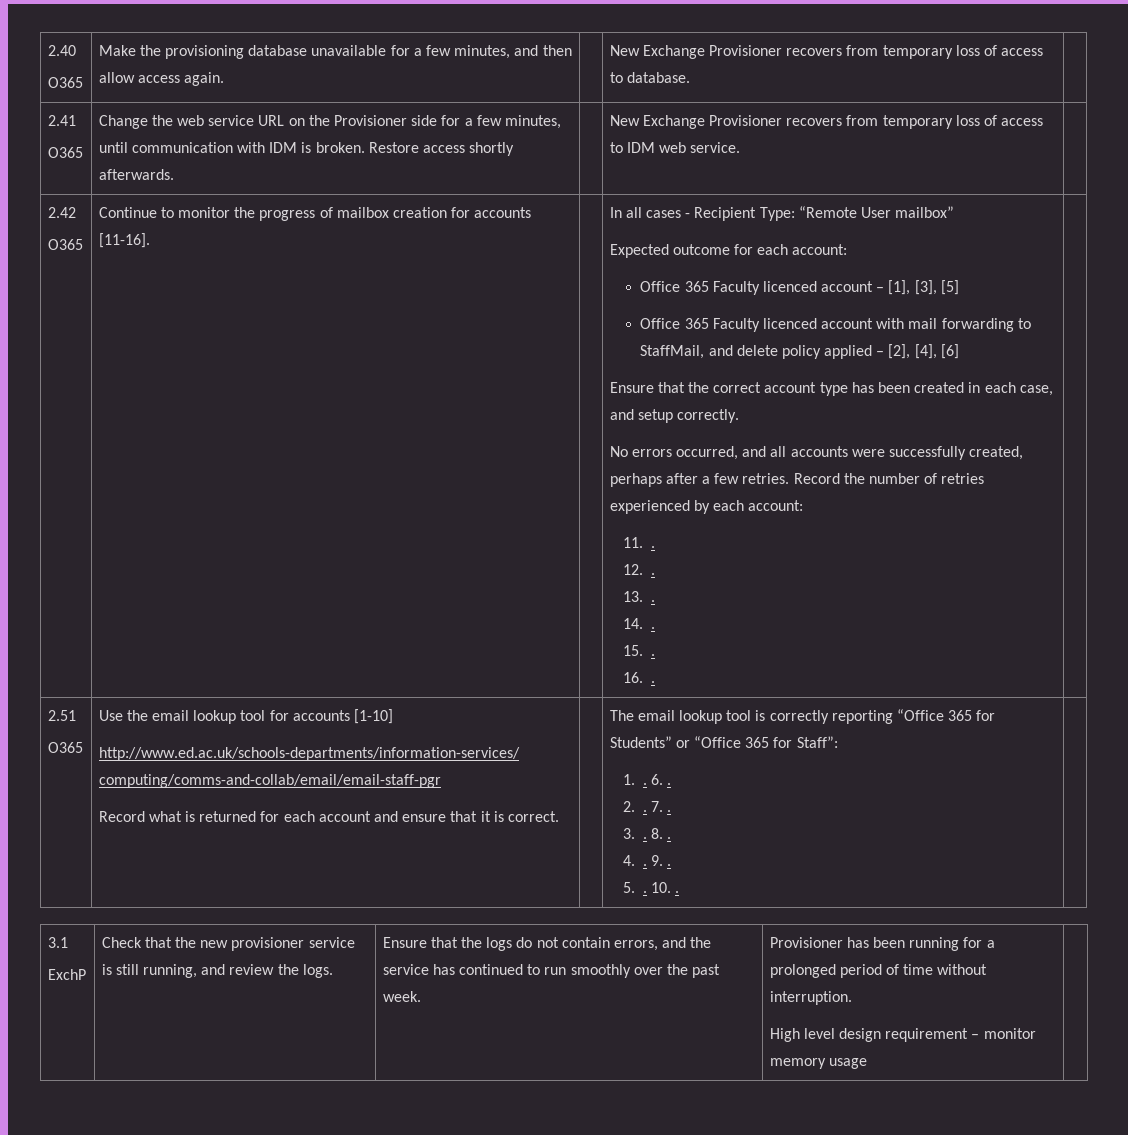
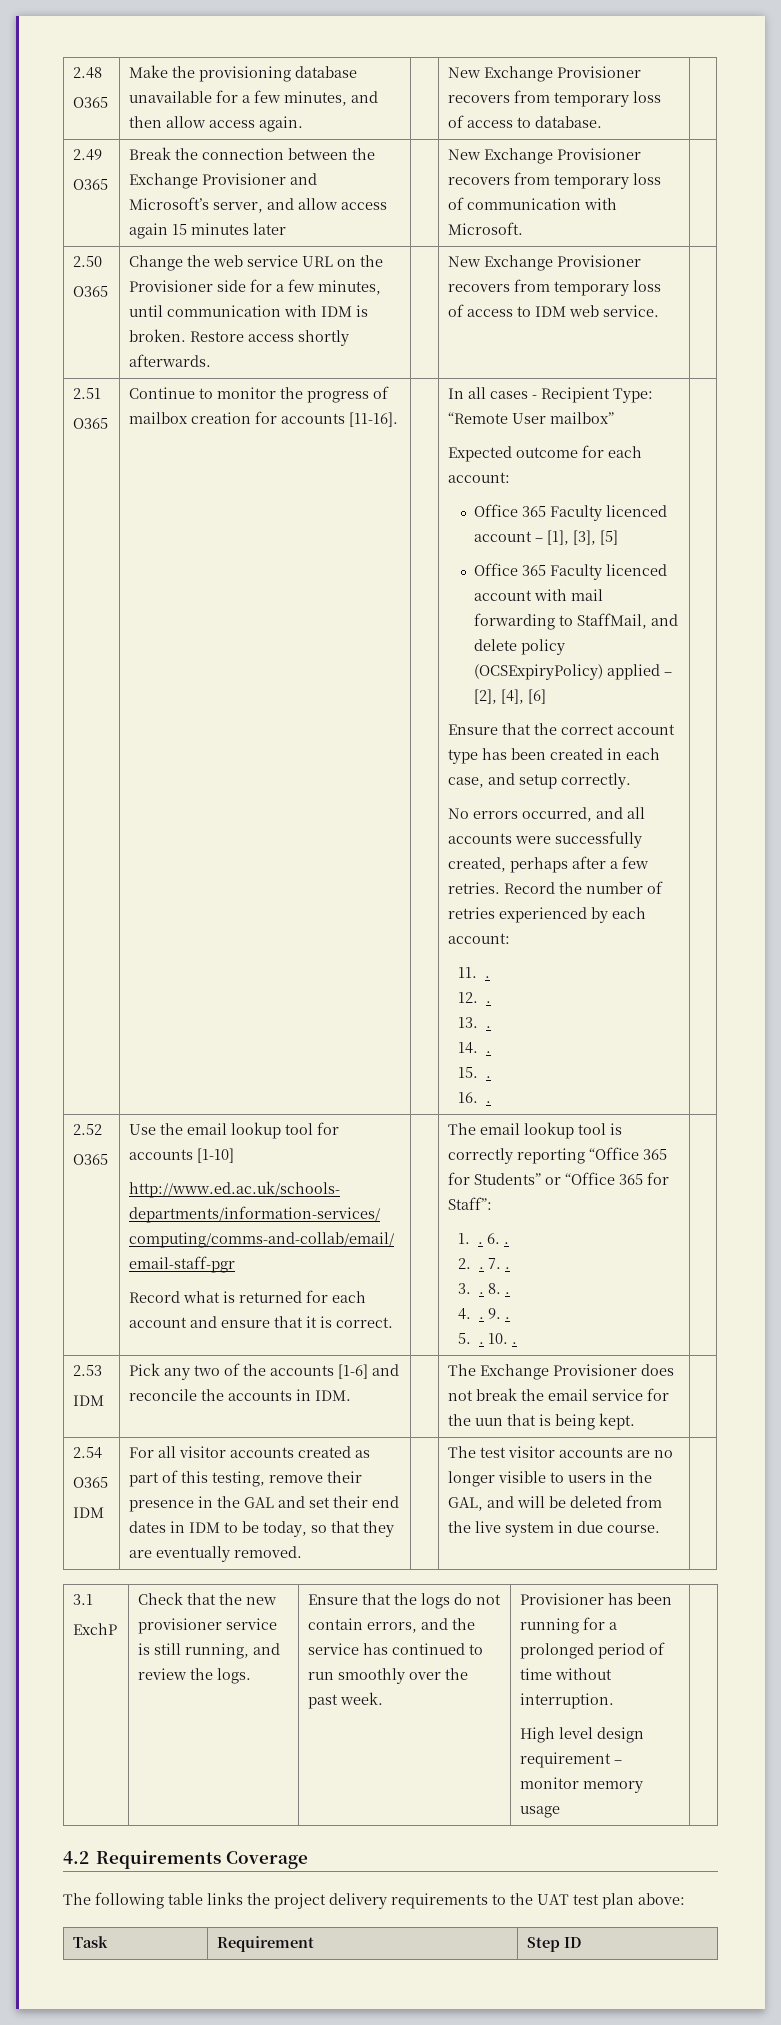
[47,45,76,56] 2.40 -> [73,67,103,79] 2.48
[47,115,76,126] 2.41 -> [73,149,103,161] [73,179,109,190] [129,147,376,160] [129,173,318,189] [129,197,388,213] [129,223,287,239] [448,148,642,164] [448,172,662,189] [448,197,618,210] [448,222,524,235] [73,256,103,267] 2.49 // O365 | Break the connection between the Exchange Provisioner and Microsoft’s server, and allow access again 15 minutes later | | New Exchange Provisioner recovers from temporary loss of communication with Microsoft. | // 2.50
[47,207,76,218] 2.42 -> [73,388,102,399] 2.51
(821, 352) none -> [474,664,604,680] (OCSExpiryPolicy)
[47,710,76,721] 2.51 -> [73,1124,103,1135] 2.52
(680, 892) none -> [73,1365,103,1376] [73,1395,105,1406] [129,1363,400,1380] [129,1389,352,1401] [448,1364,675,1380] [448,1388,670,1401] [448,1413,636,1430] [73,1447,103,1459] [73,1477,109,1488] [73,1507,105,1518] [129,1446,371,1458] [129,1470,363,1487] [129,1496,400,1512] [129,1521,395,1537] [129,1546,303,1562] [448,1446,674,1458] [448,1471,653,1487] [448,1495,663,1511] [448,1521,661,1537] // 2.53 // IDM | Pick any two of the accounts [1-6] and reconcile the accounts in IDM. | | The Exchange Provisioner does not break the email service for the uun that is being kept. | // 2.54 // O365 // IDM | For all visitor accounts created as part of this testing, remove their presence in the GAL and set their end dates in IDM to be today, so that they are eventually removed. | | The test visitor accounts are no longer visible to users in the GAL, and will be deleted from the live system in due course. |
(867, 1063) none -> [63,1850,308,1869] [63,1892,685,1909] [73,1936,109,1948] [217,1936,315,1952] [527,1937,582,1952] // 4.2 Requirements Coverage // The following table links the project delivery requirements to the UAT test plan above: // Task | Requirement | Step ID

